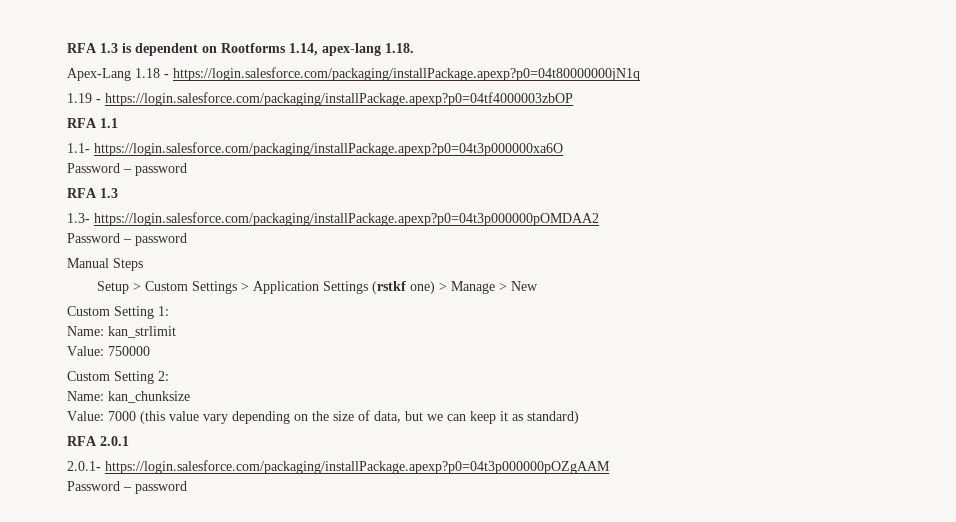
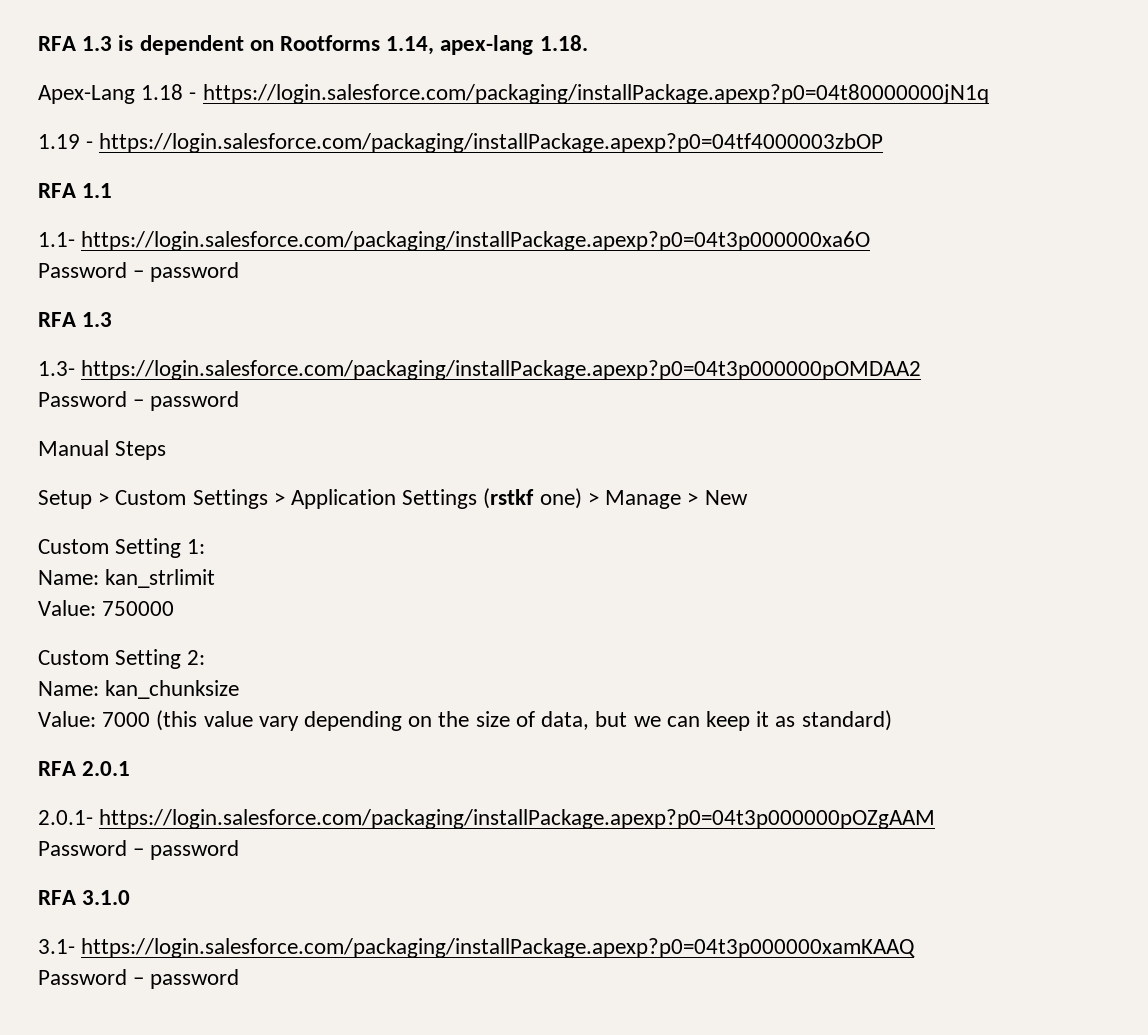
(187, 487) none -> [38,890,131,905] [38,938,916,958] [38,969,240,989] // RFA 3.1.0 // 3.1- https://login.salesforce.com/packaging/installPackage.apexp?p0=04t3p000000xamKAAQ // Password – password

